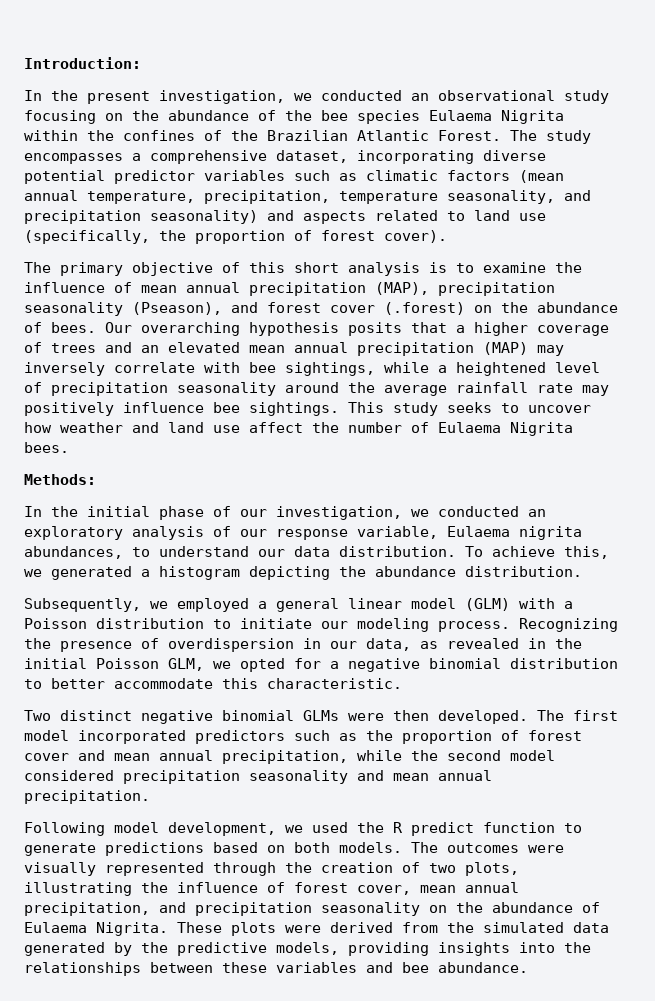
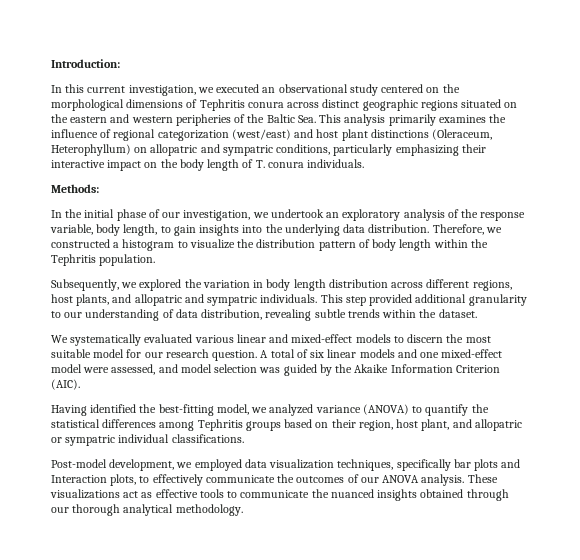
[51,90,402,104] the present investigation, we conducted -> [65,84,260,96] this current investigation, we executed
[24,110,564,124] [24,130,591,144] [24,150,546,164] [24,170,564,184] [24,190,591,204] [24,210,546,224] [24,230,447,244] [24,262,582,276] [24,282,555,296] [24,302,618,316] [24,322,609,336] [24,342,564,356] [24,362,600,376] [24,382,609,396] [24,402,591,416] [24,422,573,436] [24,442,69,453] focusing on the abundance of the bee species Eulaema Nigrita within the confines of the Brazilian Atlantic Forest. The study encompasses a comprehensive dataset, incorporating diverse potential predictor variables such as climatic factors (mean annual temperature, precipitation, temperature seasonality, and precipitation seasonality) and aspects related to land use (specifically, the proportion of forest cover). // The primary objective of this short analysis is to examine the influence of mean annual precipitation (MAP), precipitation seasonality (Pseason), and forest cover (.forest) on the abundance of bees. Our overarching hypothesis posits that a higher coverage of trees and an elevated mean annual precipitation (MAP) may inversely correlate with bee sightings, while a heightened level of precipitation seasonality around the average rainfall rate may positively influence bee sightings. This study seeks to uncover how weather and land use affect the number of Eulaema Nigrita bees. -> [381,84,460,93] [51,99,518,111] [51,114,507,126] [51,129,493,141] [51,144,486,156] [51,159,365,171] centered on the morphological dimensions of Tephritis conura across distinct geographic regions situated on the eastern and western peripheries of the Baltic Sea. This analysis primarily examines the influence of regional categorization (west/east) and host plant distinctions (Oleraceum, Heterophyllum) on allopatric and sympatric conditions, particularly emphasizing their interactive impact on the body length of T. conura individuals.
[438,506,519,517] conducted -> [270,209,324,218] undertook
[240,529,267,537] our -> [461,209,479,218] the
[447,526,582,540] [24,546,609,559] [24,566,582,580] [24,598,573,612] [24,618,618,632] [24,638,582,652] [24,658,618,672] [24,678,402,689] [24,710,618,724] [24,730,582,744] [24,750,555,764] [24,770,492,784] [24,790,150,804] [24,822,582,836] [24,842,564,856] [24,862,519,876] [24,882,519,896] [24,902,600,916] [24,922,609,936] [24,942,591,956] [24,962,528,976] Eulaema nigrita abundances, to understand our data distribution. To achieve this, we generated a histogram depicting the abundance distribution. // Subsequently, we employed a general linear model (GLM) with a Poisson distribution to initiate our modeling process. Recognizing the presence of overdispersion in our data, as revealed in the initial Poisson GLM, we opted for a negative binomial distribution to better accommodate this characteristic. // Two distinct negative binomial GLMs were then developed. The first model incorporated predictors such as the proportion of forest cover and mean annual precipitation, while the second model considered precipitation seasonality and mean annual precipitation. // Following model development, we used the R predict function to generate predictions based on both models. The outcomes were visually represented through the creation of two plots, illustrating the influence of forest cover, mean annual precipitation, and precipitation seasonality on the abundance of Eulaema Nigrita. These plots were derived from the simulated data generated by the predictive models, providing insights into the relationships between these variables and bee abundance. -> [96,224,502,236] [51,239,488,251] [51,254,156,266] [51,279,512,291] [51,294,527,306] [51,309,477,321] [51,334,491,346] [51,349,503,361] [51,364,500,376] [51,379,80,390] [51,404,489,416] [51,419,522,431] [51,434,244,446] [51,459,521,471] [51,474,498,486] [50,489,509,501] [51,504,243,516] body length, to gain insights into the underlying data distribution. Therefore, we constructed a histogram to visualize the distribution pattern of body length within the Tephritis population. // Subsequently, we explored the variation in body length distribution across different regions, host plants, and allopatric and sympatric individuals. This step provided additional granularity to our understanding of data distribution, revealing subtle trends within the dataset. // We systematically evaluated various linear and mixed-effect models to discern the most suitable model for our research question. A total of six linear models and one mixed-effect model were assessed, and model selection was guided by the Akaike Information Criterion (AIC). // Having identified the best-fitting model, we analyzed variance (ANOVA) to quantify the statistical differences among Tephritis groups based on their region, host plant, and allopatric or sympatric individual classifications. // Post-model development, we employed data visualization techniques, specifically bar plots and Interaction plots, to effectively communicate the outcomes of our ANOVA analysis. These visualizations act as effective tools to communicate the nuanced insights obtained through our thorough analytical methodology.

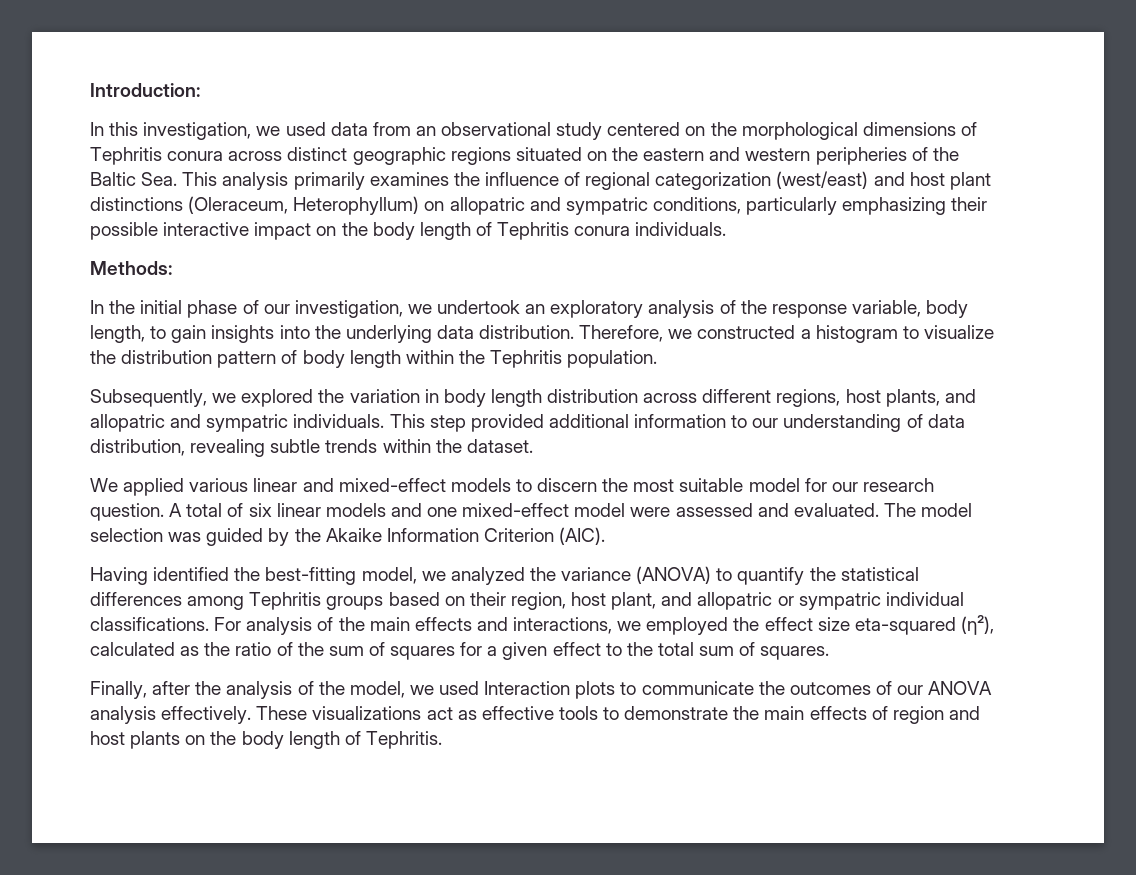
[87,84,260,96] current investigation, we executed -> [143,122,411,140] investigation, we used data from
(486, 148) none -> [90,222,158,240] possible
[255,160,265,168] T. -> [497,222,570,240] Tephritis
[468,294,527,306] granularity -> [634,414,727,428] information
[70,334,193,346] systematically evaluated -> [123,478,185,496] applied
[111,364,178,375] assessed, and -> [675,503,916,517] assessed and evaluated. The
(314, 410) none -> [529,567,556,581] the
[51,459,521,471] [51,474,203,486] // Post-model development, we employed data visualization techniques, specifically bar plots and Interaction plots, to effectively -> [214,615,994,635] [90,642,830,660] [90,681,637,699] For analysis of the main effects and interactions, we employed the effect size eta-squared (η²), calculated as the ratio of the sum of squares for a given effect to the total sum of squares. // Finally, after the analysis of the model, we used Interaction plots to
[421,474,465,486] analysis. -> [90,706,252,724] analysis effectively.
[240,489,509,501] [51,504,243,516] communicate the nuanced insights obtained through our thorough analytical methodology. -> [624,706,980,724] [90,731,442,749] demonstrate the main effects of region and host plants on the body length of Tephritis.

